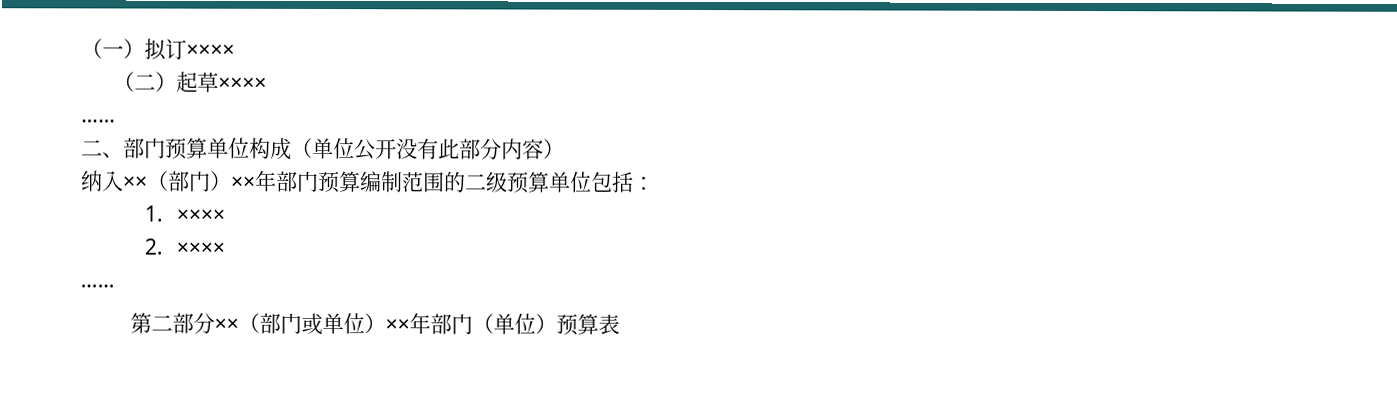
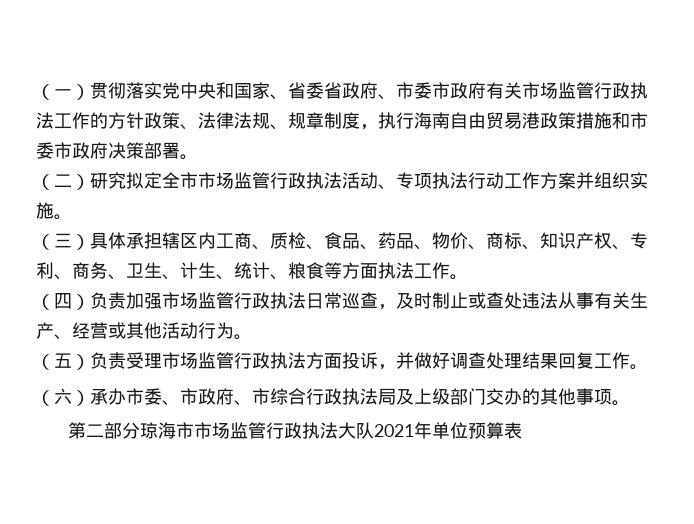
[144,38,235,61] [113,71,268,93] [81,119,116,123] [81,137,565,161] [81,170,655,194] [144,205,226,222] [144,238,226,255] [80,284,115,288] [130,312,558,336] 拟订×××× // （二）起草×××× // …… // 二、部门预算单位构成（单位公开没有此部分内容） // 纳入××（部门）××年部门预算编制范围的二级预算单位包括： // 1. ×××× // 2. ×××× // …… // 第二部分××（部门或单位）××年部门（单位） -> [90,82,648,100] [36,112,648,130] [36,142,198,160] [36,172,648,190] [36,202,72,220] [36,232,648,250] [36,262,468,280] [36,292,648,310] [36,322,252,340] [36,352,648,370] [36,388,630,406] [68,422,469,439] 贯彻落实党中央和国家、省委省政府、市委市政府有关市场监管行政执法工作的方针政策、法律法规、规章制度，执行海南自由贸易港政策措施和市委市政府决策部署。 // （二）研究拟定全市市场监管行政执法活动、专项执法行动工作方案并组织实施。 // （三）具体承担辖区内工商、质检、食品、药品、物价、商标、知识产权、专利、商务、卫生、计生、统计、粮食等方面执法工作。 // （四）负责加强市场监管行政执法日常巡查，及时制止或查处违法从事有关生产、经营或其他活动行为。 // （五）负责受理市场监管行政执法方面投诉，并做好调查处理结果回复工作。 // （六）承办市委、市政府、市综合行政执法局及上级部门交办的其他事项。 // 第二部分琼海市市场监管行政执法大队2021年单位

